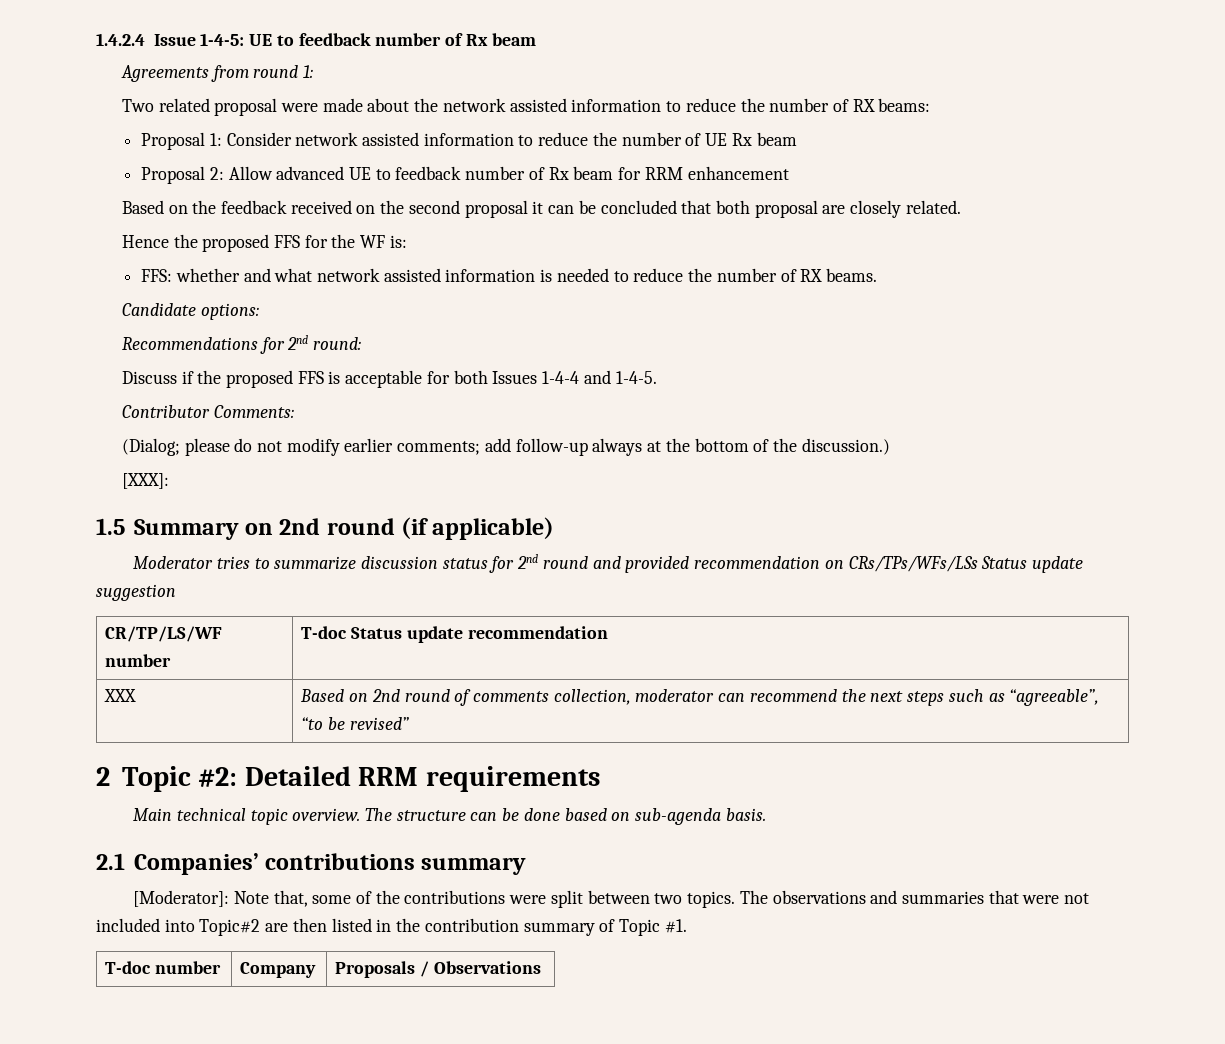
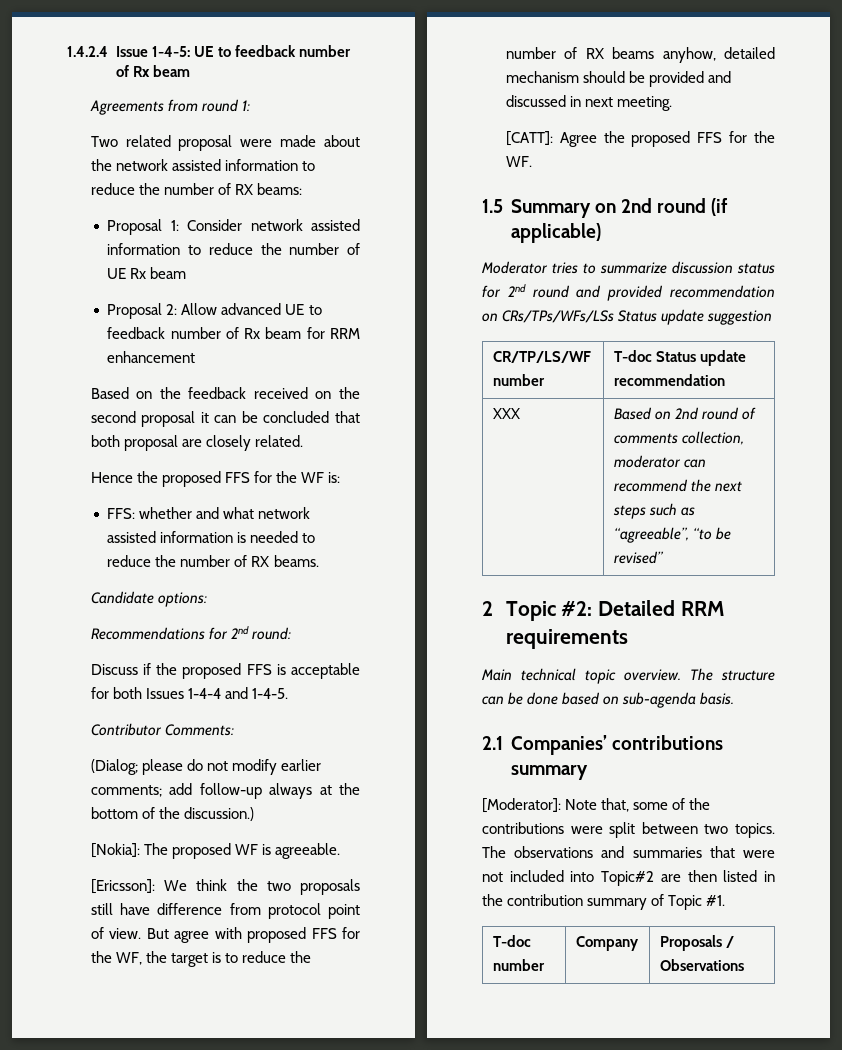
[121,473,169,489] [XXX]: -> [90,843,340,859] [90,879,361,895] [90,903,361,919] [90,927,360,943] [90,951,312,967] [505,47,775,63] [505,71,731,87] [505,95,672,111] [505,131,775,147] [505,156,532,167] [Nokia]: The proposed WF is agreeable. // [Ericsson]: We think the two proposals still have difference from protocol point of view. But agree with proposed FFS for the WF, the target is to reduce the number of RX beams anyhow, detailed mechanism should be provided and discussed in next meeting. // [CATT]: Agree the proposed FFS for the WF.

